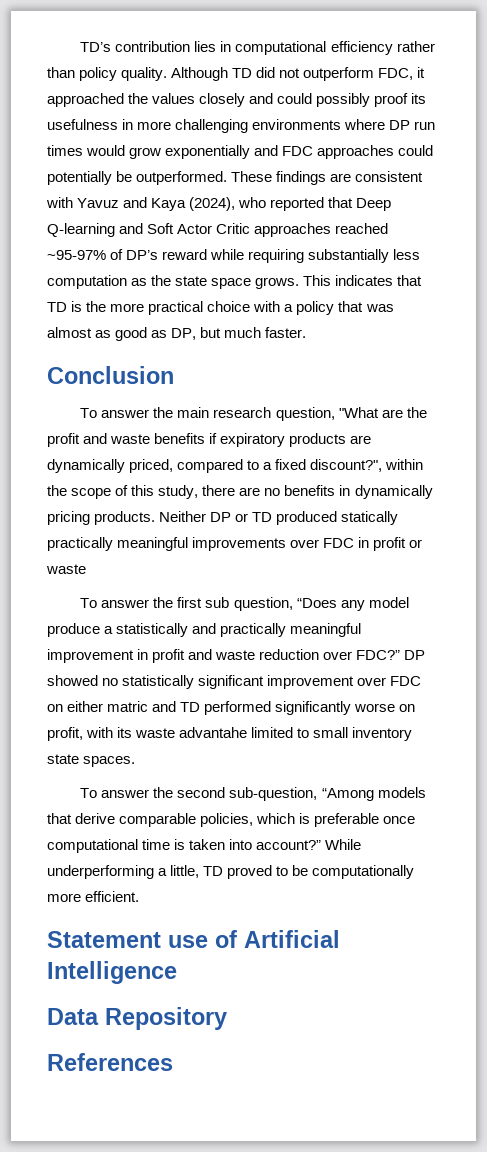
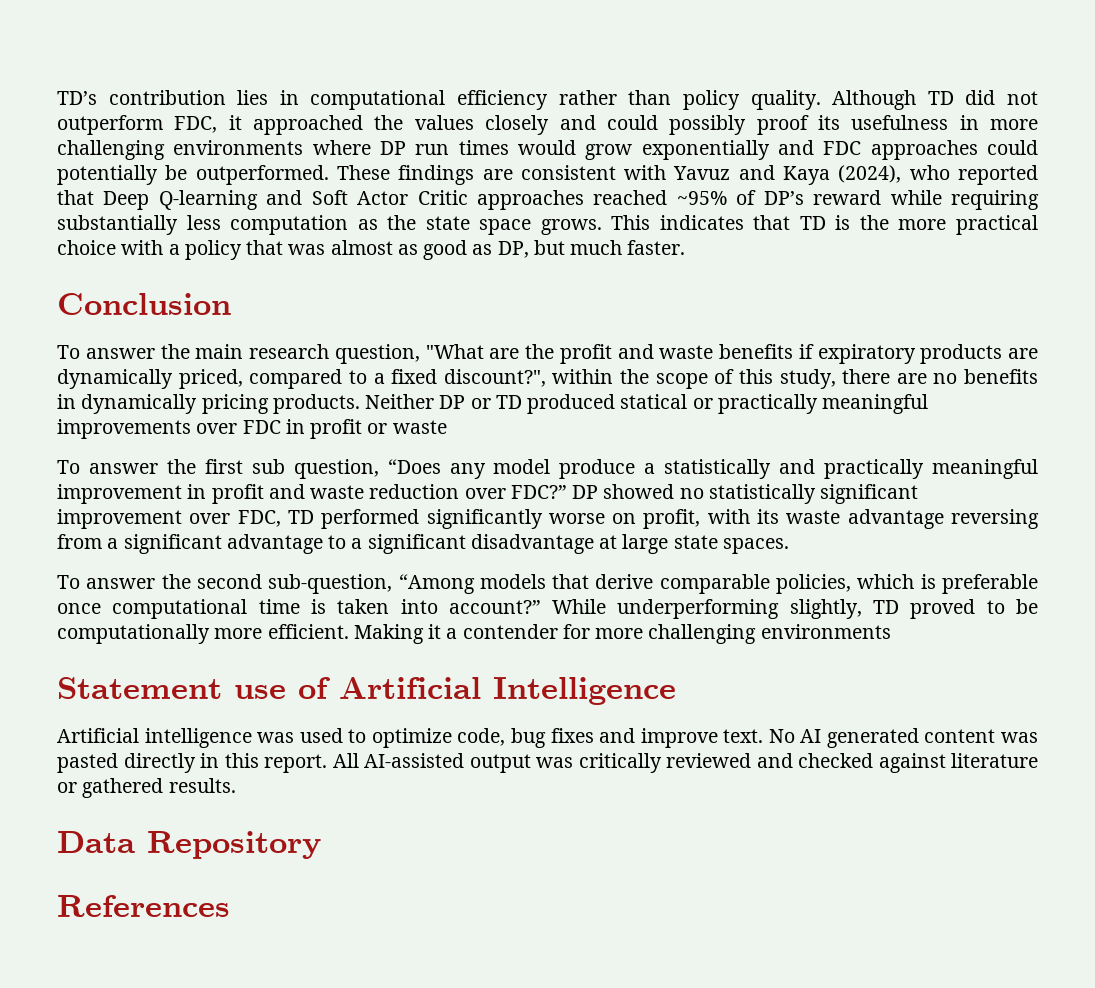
[47,250,106,260] ~95-97% -> [676,191,727,205] ~95%
[341,511,399,525] statically -> [620,394,713,409] statical or
[390,676,422,686] [47,701,177,712] FDC on either matric and -> [237,510,281,527] FDC,
[179,727,413,741] advantahe limited to small inventory -> [847,509,1039,529] [57,534,669,554] advantage reversing from a significant advantage to a significant disadvantage at large
[158,865,200,878] a little, -> [789,599,862,619] slightly,
(140, 896) none -> [353,624,891,644] Making it a contender for more challenging environments
(177, 972) none -> [57,728,1038,748] [57,753,1038,773] [57,778,236,798] // Artificial intelligence was used to optimize code, bug fixes and improve text. No AI generated content was pasted directly in this report. All AI-assisted output was critically reviewed and checked against literature or gathered results.

